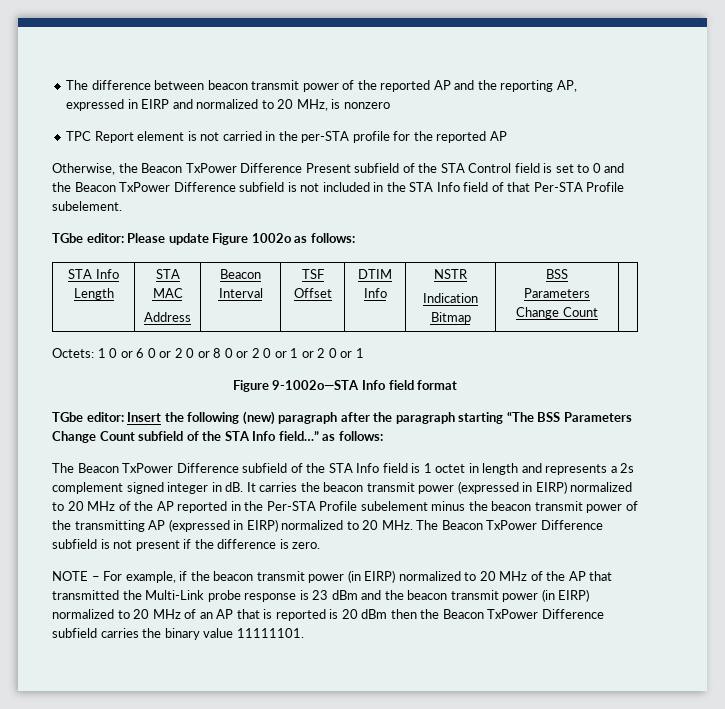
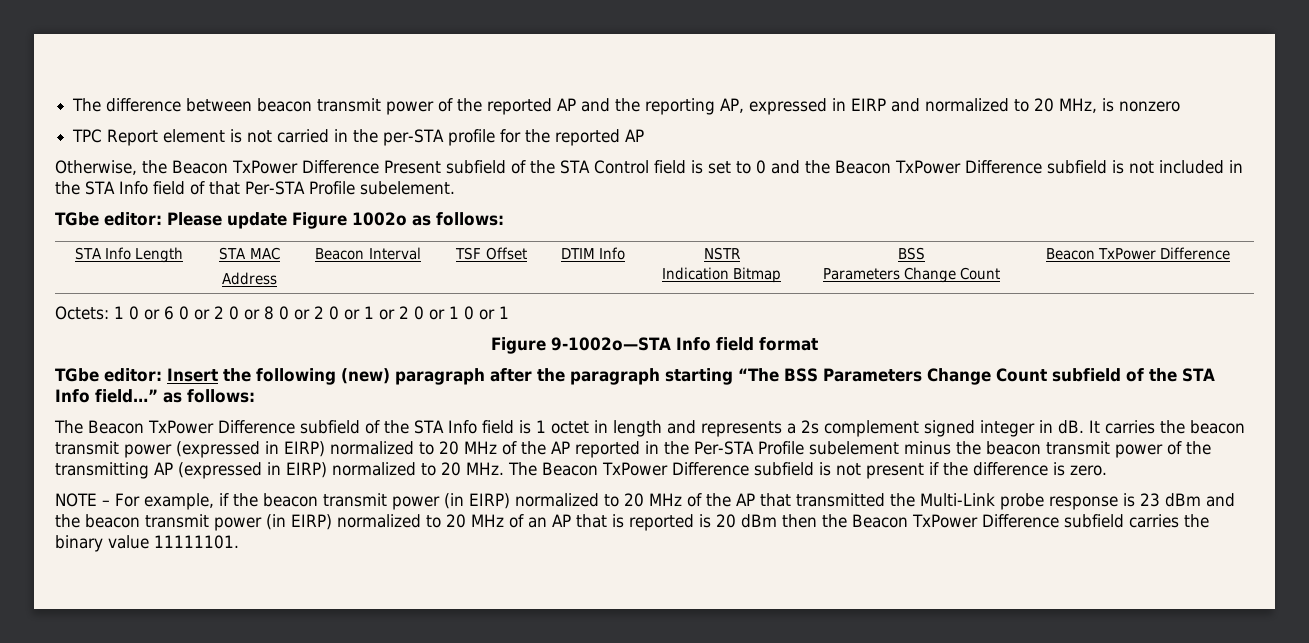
(598, 312) none -> [1045,247,1231,260] Beacon TxPower Difference
(364, 353) none -> [464,306,509,320] 0 or 1

